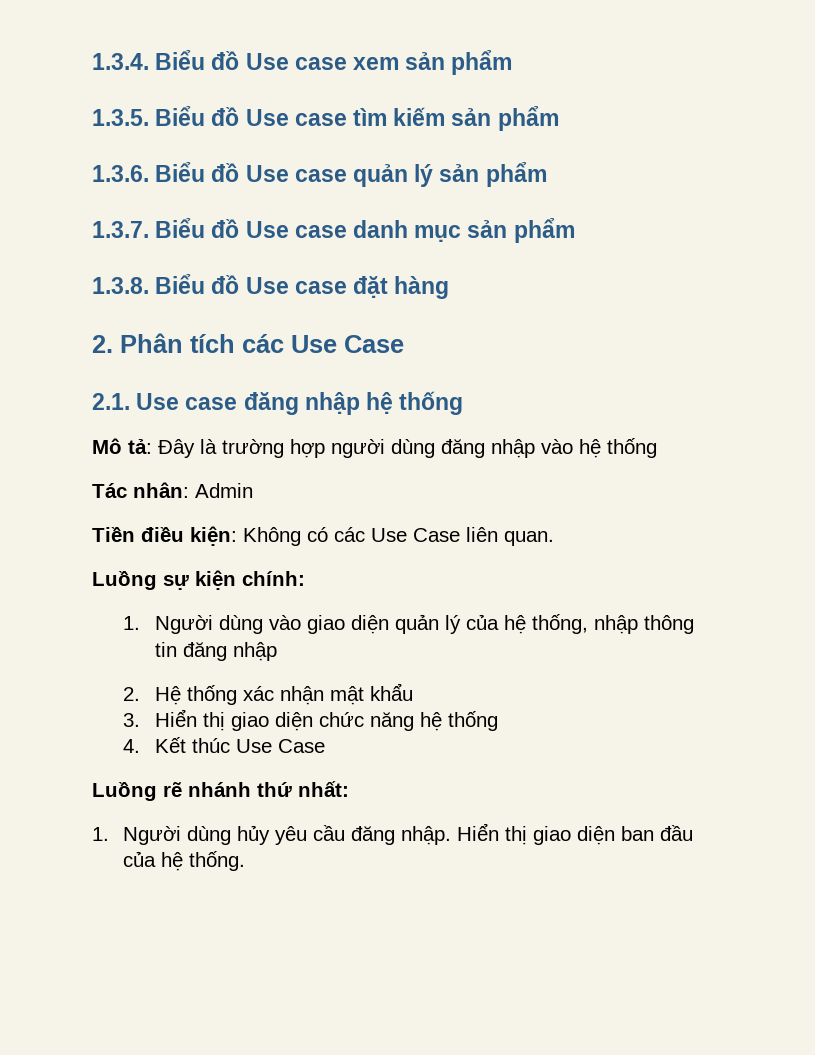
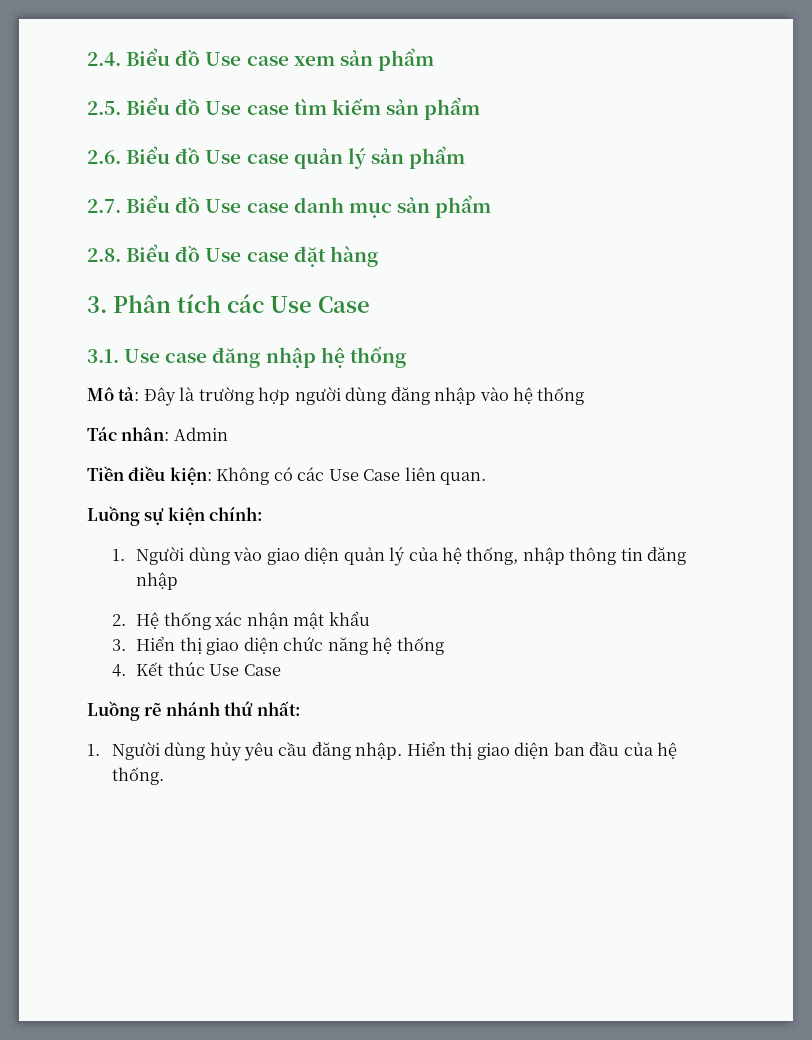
[92,53,149,70] 1.3.4. -> [87,52,121,66] 2.4.
[92,109,149,126] 1.3.5. -> [87,101,121,115] 2.5.
[92,165,149,182] 1.3.6. -> [87,150,121,164] 2.6.
[92,221,149,238] 1.3.7. -> [87,199,121,213] 2.7.
[92,277,149,294] 1.3.8. -> [87,248,121,262] 2.8.
[92,335,113,353] 2. -> [87,296,107,313] 3.
[92,393,130,410] 2.1. -> [87,349,119,363] 3.1.

